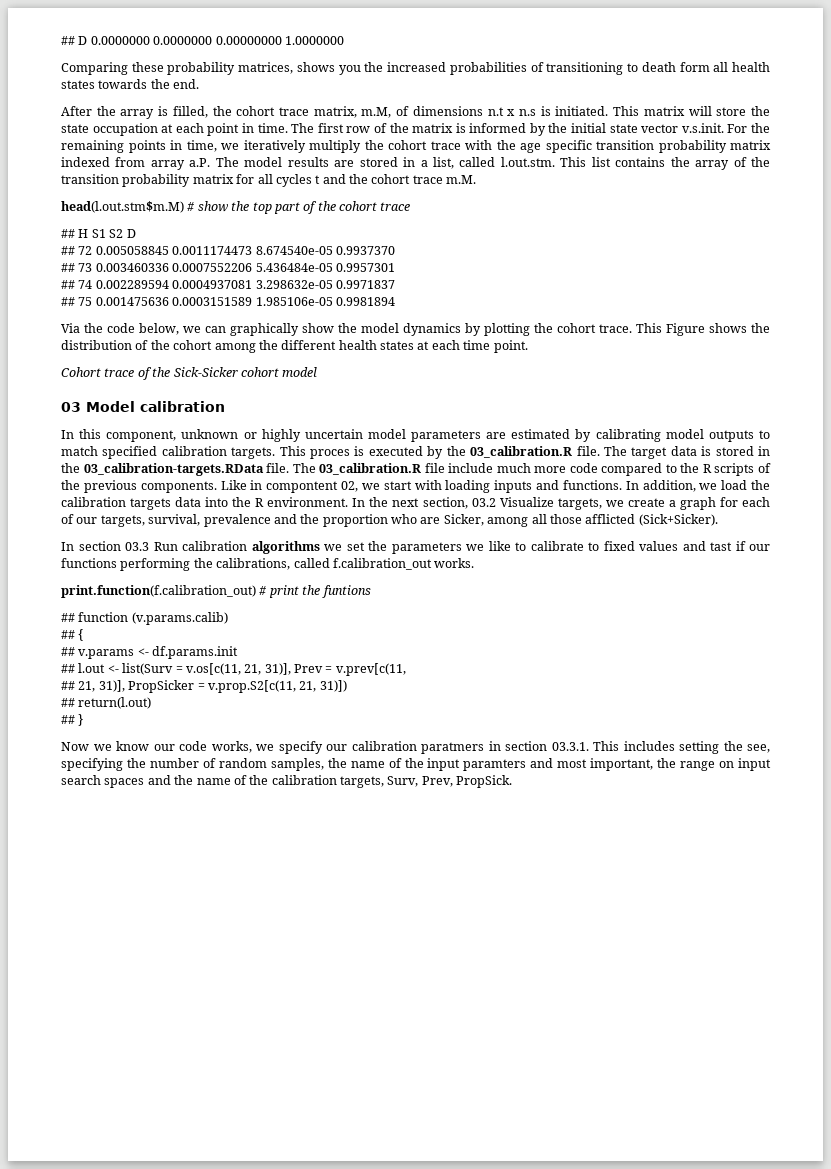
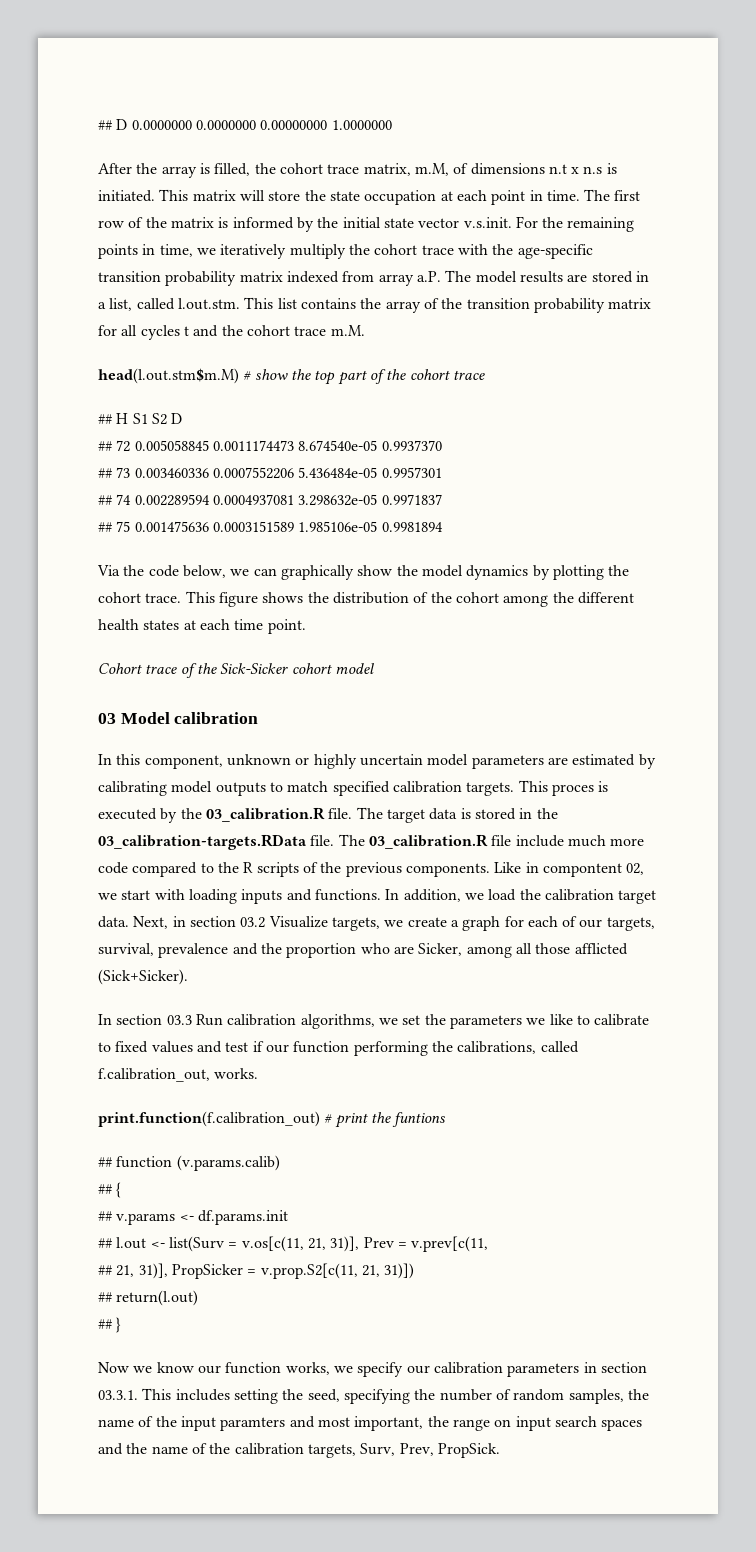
[61,62,771,75] [61,79,200,89] // Comparing these probability matrices, shows you the increased probabilities of transitioning to death form all health states towards the end. -> (392, 125) none
[520,140,592,153] age specific -> [517,244,593,259] age-specific
[666,323,705,336] Figure -> [218,592,258,607] figure
[130,497,468,510] targets data into the R environment. In the next section, -> [618,890,657,904] [98,916,236,929] target data. Next, in section
[251,541,320,554] algorithms -> [300,1014,375,1029] algorithms,
[710,542,732,551] tast -> [225,1042,249,1052] test
[61,558,117,568] functions -> [293,1041,350,1053] function
[332,558,432,570] f.calibration_out -> [98,1068,210,1082] f.calibration_out,
[179,741,207,751] code -> [225,1362,282,1374] function
[421,742,484,754] paratmers -> [507,1363,580,1377] parameters
[747,744,770,753] see, -> [307,1389,340,1402] seed,

